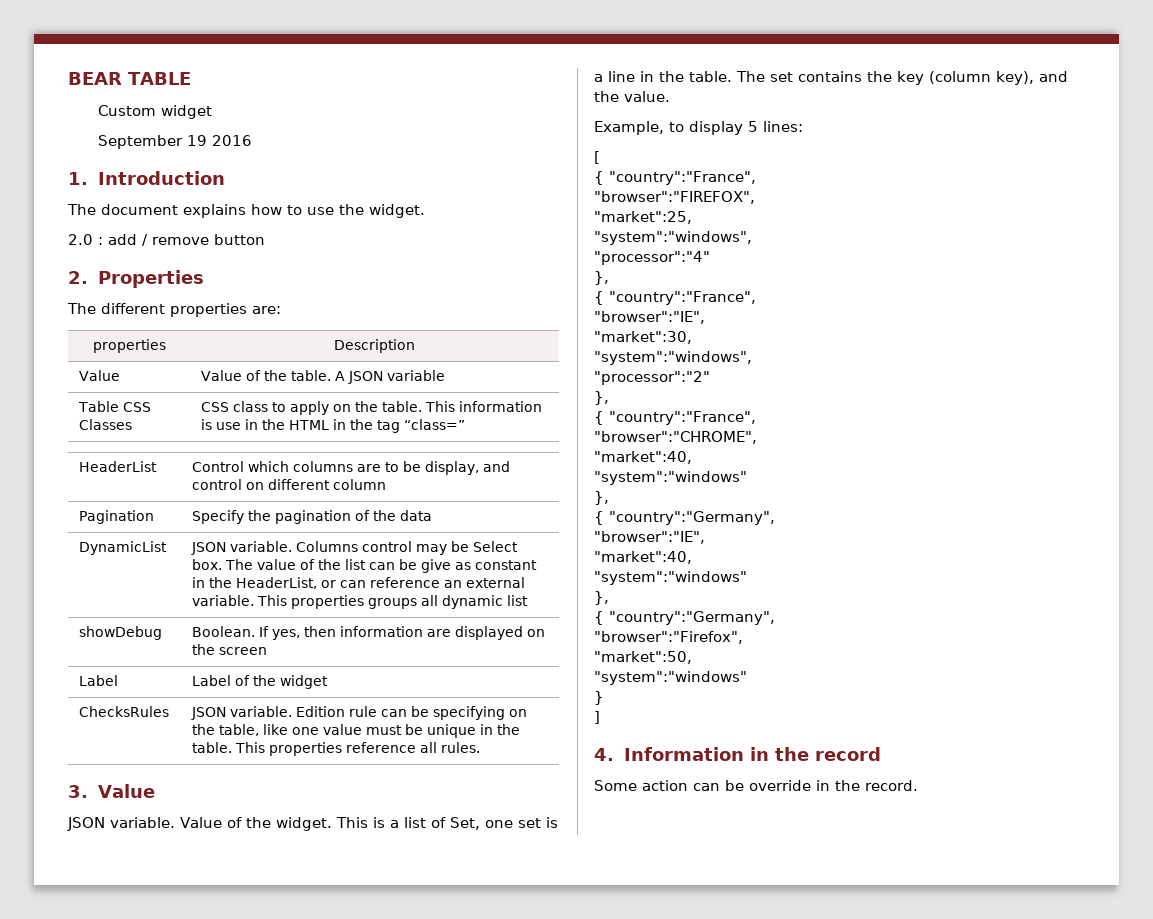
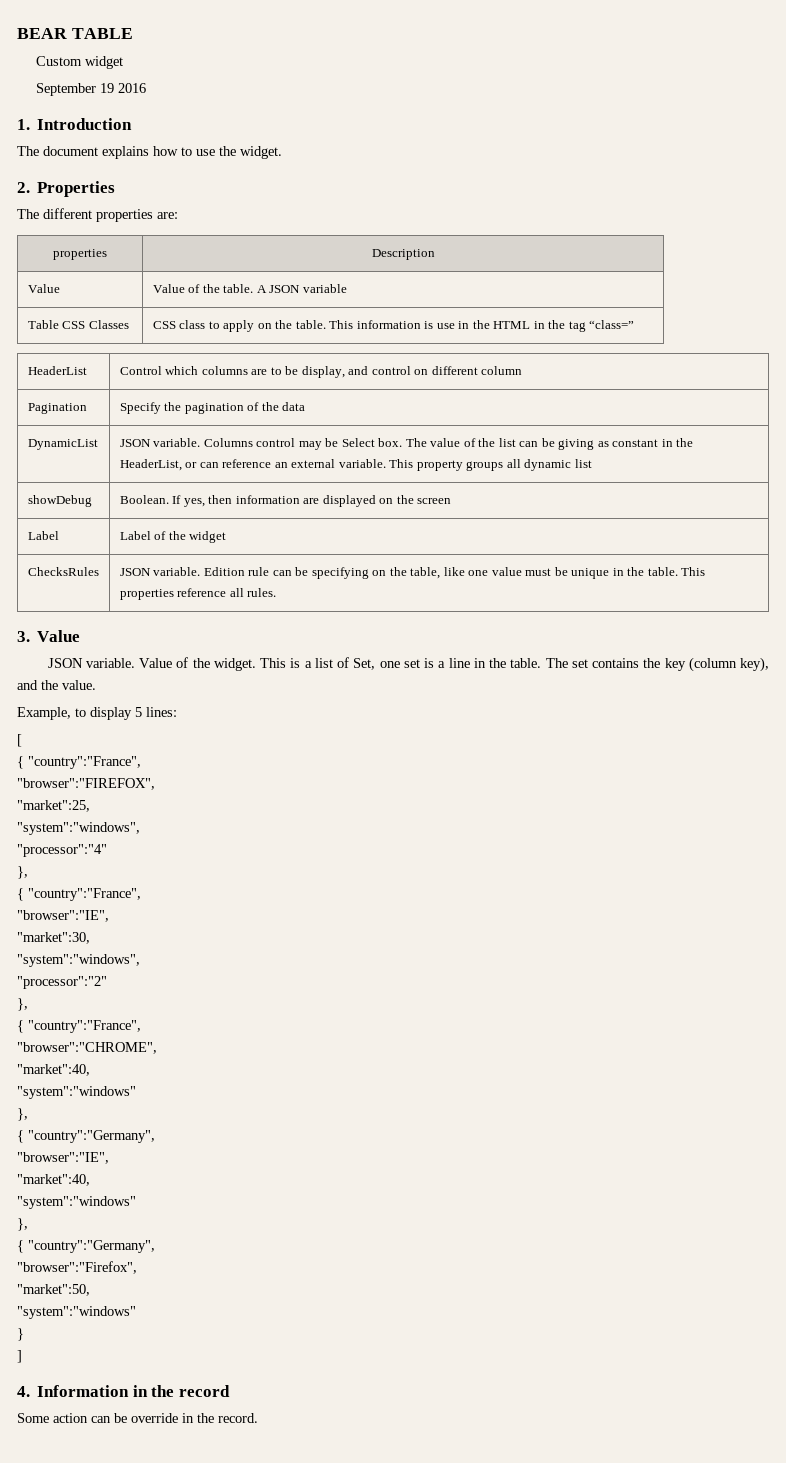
[68,234,265,246] // 2.0 : add / remove button -> (282, 152) none
[421,559,452,573] give -> [558,439,595,450] giving
[291,595,365,609] properties -> [416,460,463,471] property

